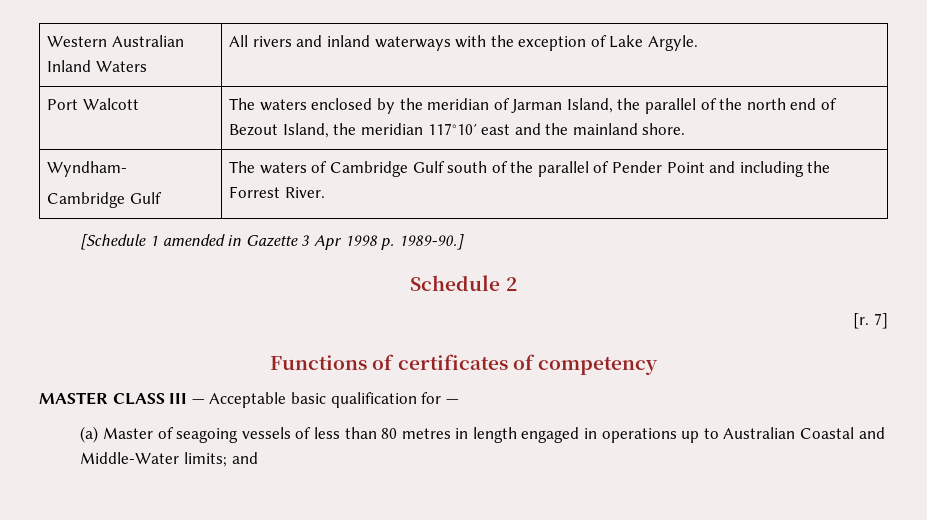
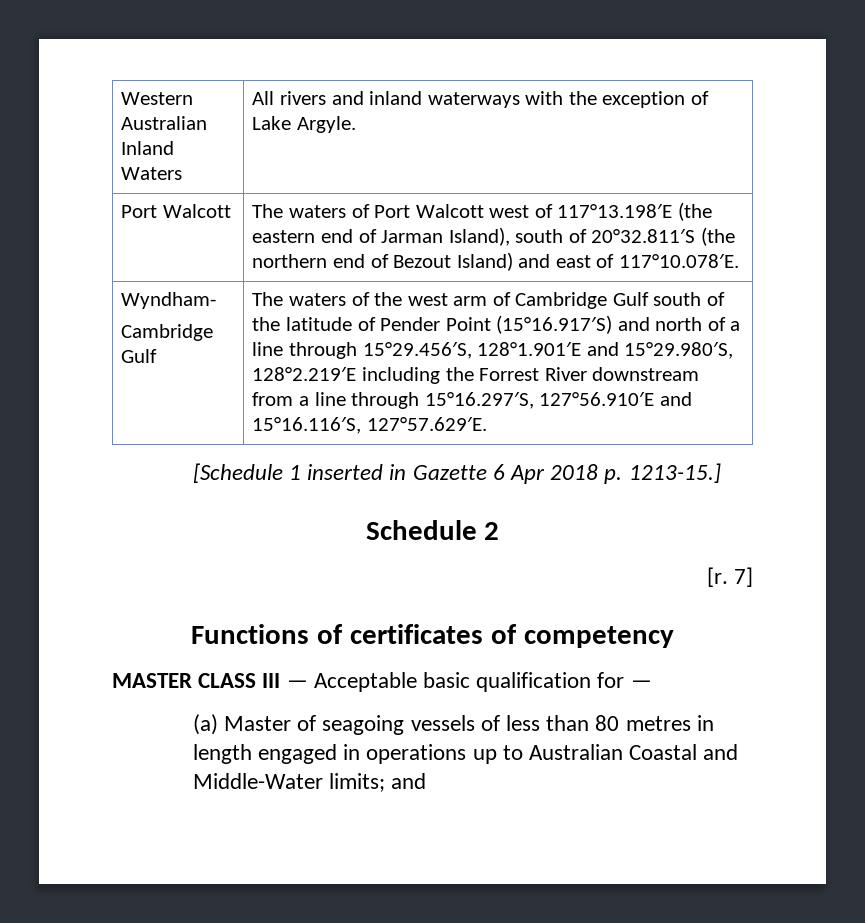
[311,98,838,114] [229,123,686,138] enclosed by the meridian of Jarman Island, the parallel of the north end of Bezout Island, the meridian 117°10′ east and the mainland shore. -> [351,202,712,221] [252,227,735,246] [252,252,739,271] of Port Walcott west of 117°13.198′E (the eastern end of Jarman Island), south of 20°32.811′S (the northern end of Bezout Island) and east of 117°10.078′E.
(328, 167) none -> [374,292,511,306] the west arm of
[537,161,589,177] parallel -> [285,317,352,331] latitude
[709,161,831,177] [229,186,325,198] and including the Forrest River. -> [496,315,741,334] [252,342,734,359] [252,367,700,384] [252,392,692,409] [252,417,487,434] (15°16.917′S) and north of a line through 15°29.456′S, 128°1.901′E and 15°29.980′S, 128°2.219′E including the Forrest River downstream from a line through 15°16.297′S, 127°56.910′E and 15°16.116′S, 127°57.629′E.
[162,234,225,246] amended -> [307,464,384,480] inserted
[301,234,464,250] 3 Apr 1998 p. 1989-90.] -> [492,463,721,484] 6 Apr 2018 p. 1213-15.]

